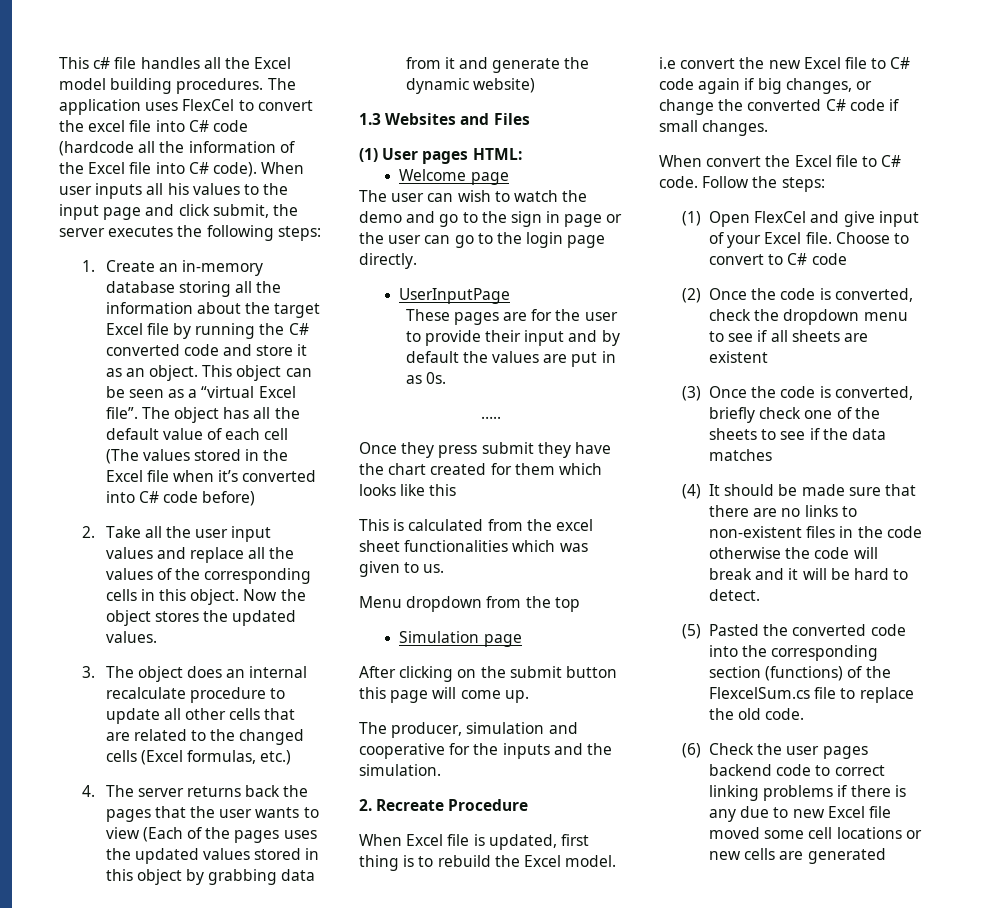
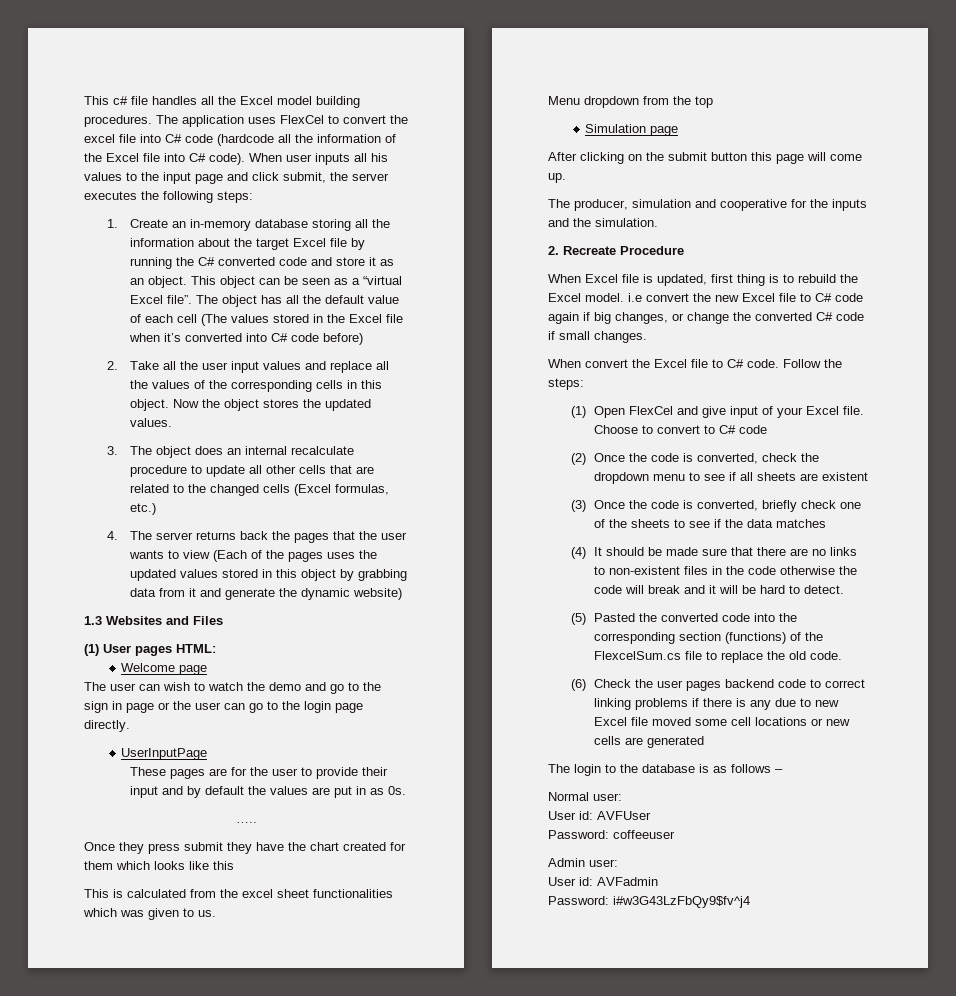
(886, 856) none -> [548,764,783,776] [548,792,622,801] [548,811,651,820] [548,830,675,839] [548,858,618,867] [548,877,658,886] [548,896,750,908] // The login to the database is as follows – // Normal user: // User id: AVFUser // Password: coffeeuser // Admin user: // User id: AVFadmin // Password: i#w3G43LzFbQy9$fv^j4

